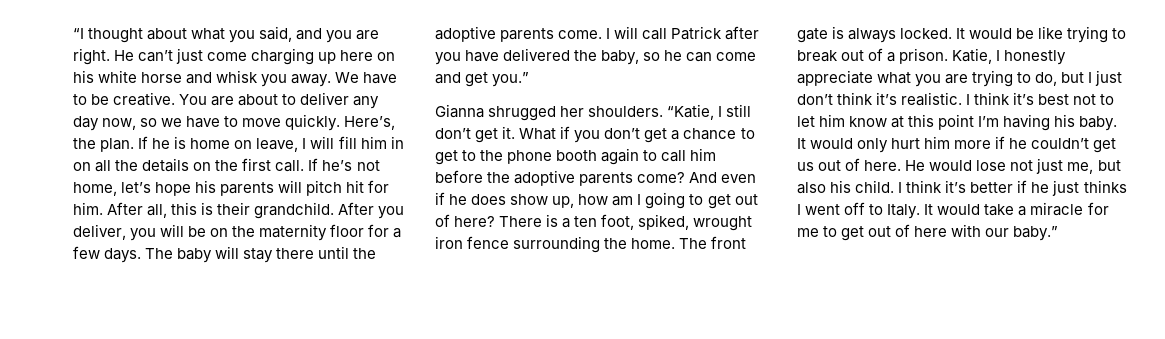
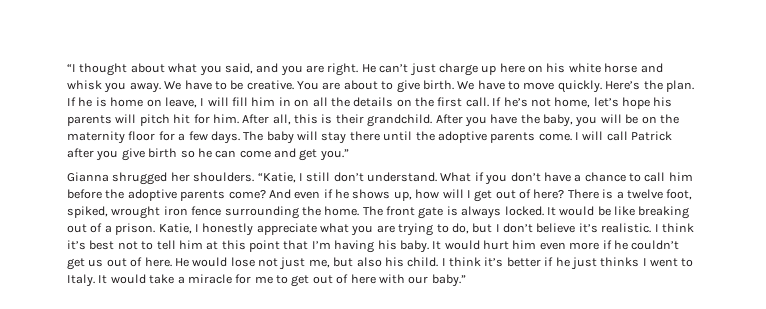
[207,48,315,65] come charging -> [438,63,478,76] charge
[300,92,380,109] [73,116,183,131] deliver any day now, so we -> [396,80,475,93] give birth. We
[344,116,396,130] Here’s, -> [605,81,641,90] Here’s
[73,224,126,240] deliver, -> [490,114,573,127] have the baby,
[465,48,640,65] have delivered the baby, -> [121,148,178,161] give birth
[475,126,516,143] get it. -> [367,172,437,182] understand.
[644,128,668,143] get -> [543,172,571,182] have
[435,148,658,165] get to the phone booth again to -> (641, 177) none
[471,192,704,209] does show up, how am I going to -> [352,189,471,201] shows up, how will I
[574,216,598,227] ten -> [626,189,663,199] twelve
[1067,26,1127,43] [797,50,838,62] trying to break -> [638,206,690,219] breaking
[1095,70,1123,86] [797,92,874,105] just don’t think -> [503,223,576,233] don’t believe
[797,114,888,127] let him know -> [156,240,203,250] tell him
(975, 122) none -> [283,240,309,250] that
[857,138,889,153] only -> (480, 245) none
(951, 142) none -> [539,242,566,250] even
[844,202,866,215] off -> (678, 262) none

